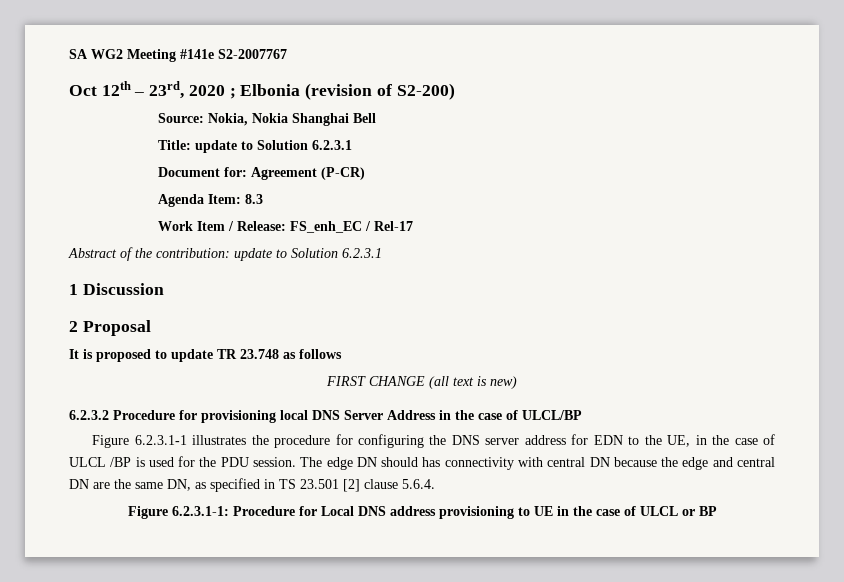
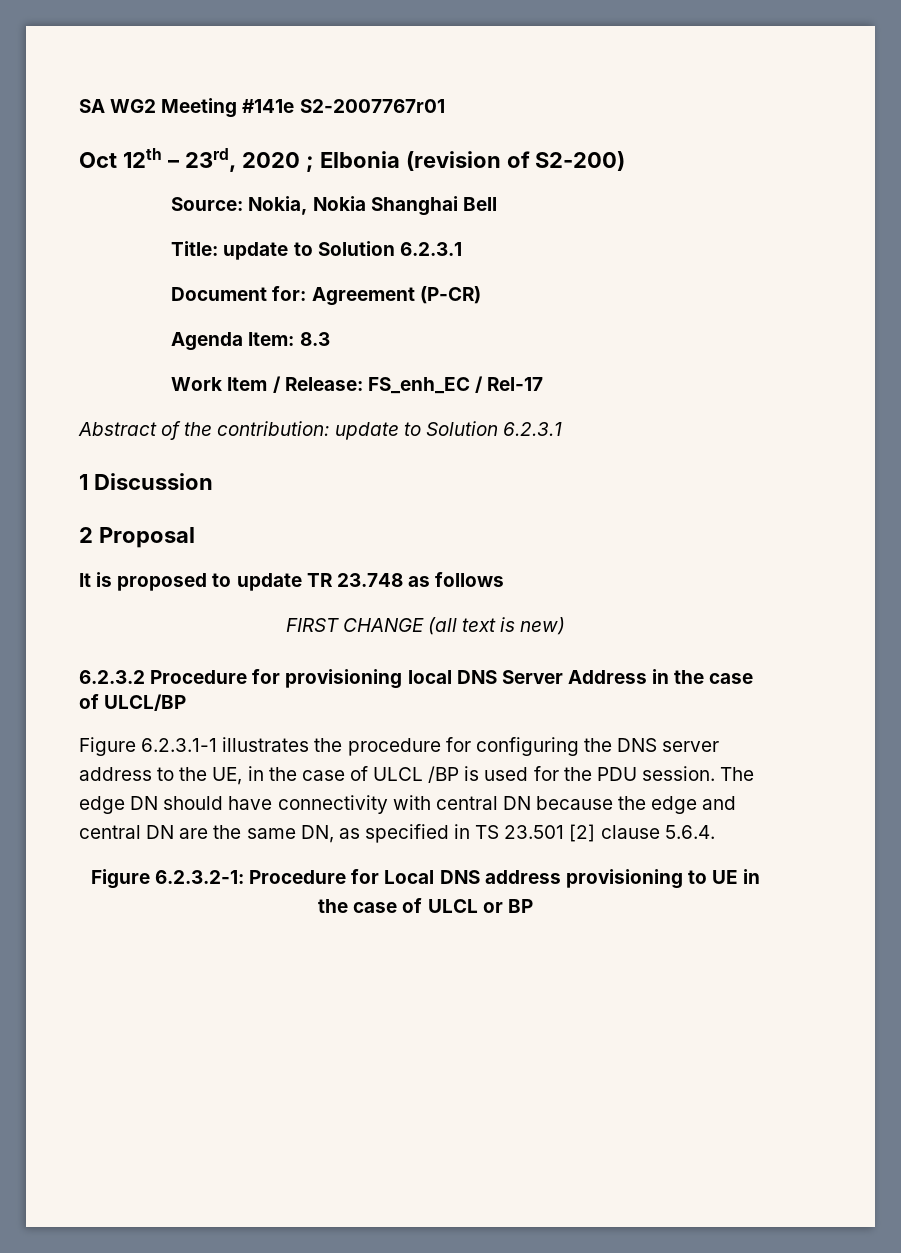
[218,49,287,59] S2-2007767 -> [299,99,445,113] S2-2007767r01
[571,434,623,445] for EDN -> (152, 774) none
[422,457,441,467] has -> [228,796,273,810] have
[171,506,229,516] 6.2.3.1-1: -> [154,870,244,884] 6.2.3.2-1:

